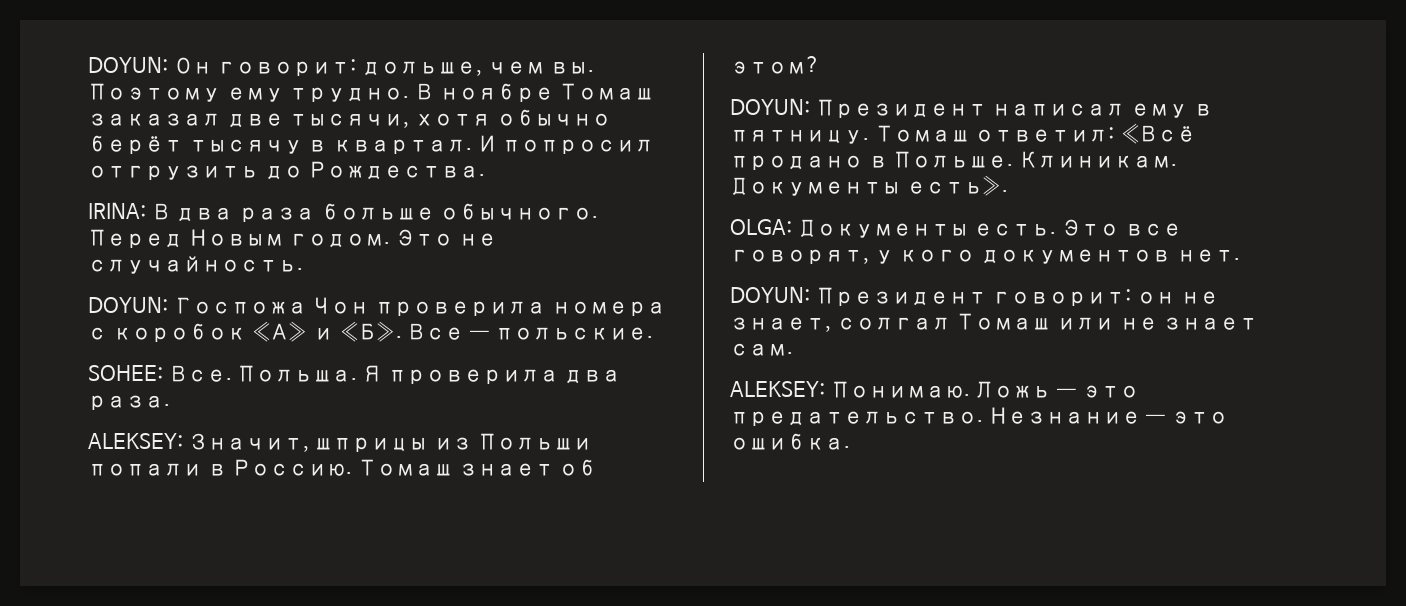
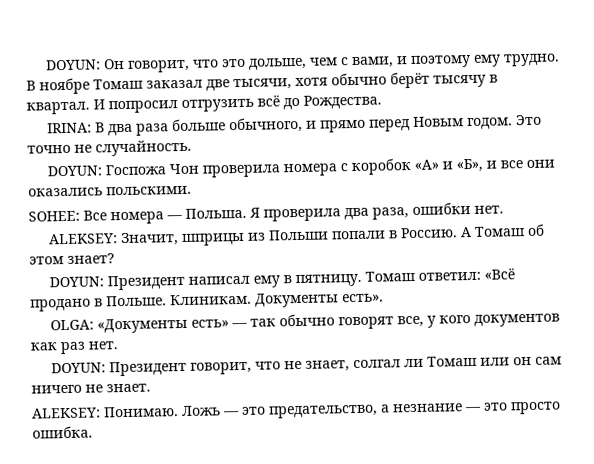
[217,59,595,76] [88,83,221,102] говорит: дольше, чем вы. Поэтому -> [128,54,472,73] говорит, что это дольше, чем с вами, и поэтому
(259, 172) none -> [257,95,280,107] всё
[440,203,599,220] [88,229,183,248] обычного. Перед -> [229,116,411,134] обычного, и прямо перед
(454, 237) none -> [27,144,71,154] точно
[338,321,653,342] [88,365,232,382] «Б». Все — польские. // SOHEE: Все. -> [456,158,556,173] [28,185,192,197] [28,210,183,225] «Б», и все они оказались польскими. // SOHEE: Все номера —
[88,395,170,410] раза. -> [372,201,504,220] раза, ошибки нет.
[358,459,598,476] [730,56,820,74] Томаш знает об этом? -> [460,223,546,238] [29,253,115,265] А Томаш об этом знает?
[797,219,1182,238] [730,249,869,264] Документы есть. Это все говорят, -> [97,313,425,334] «Документы есть» — так обычно говорят все,
(1172, 256) none -> [30,341,86,355] как раз
[992,289,1176,306] говорит: он -> [190,361,282,375] говорит, что
(951, 323) none -> [404,358,425,368] ли
[1119,317,1259,330] [730,343,793,356] не знает сам. -> [513,356,563,366] [31,383,151,394] он сам ничего не знает.
[730,407,1229,426] предательство. Незнание — это -> [269,401,561,419] предательство, а незнание — это просто

